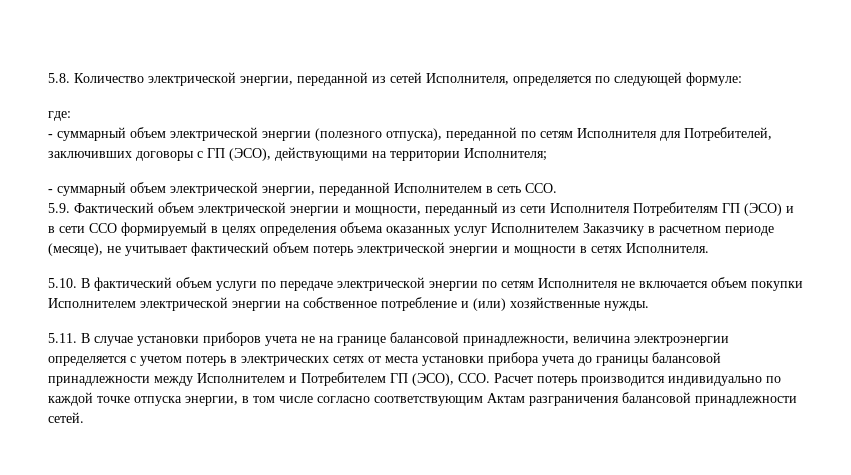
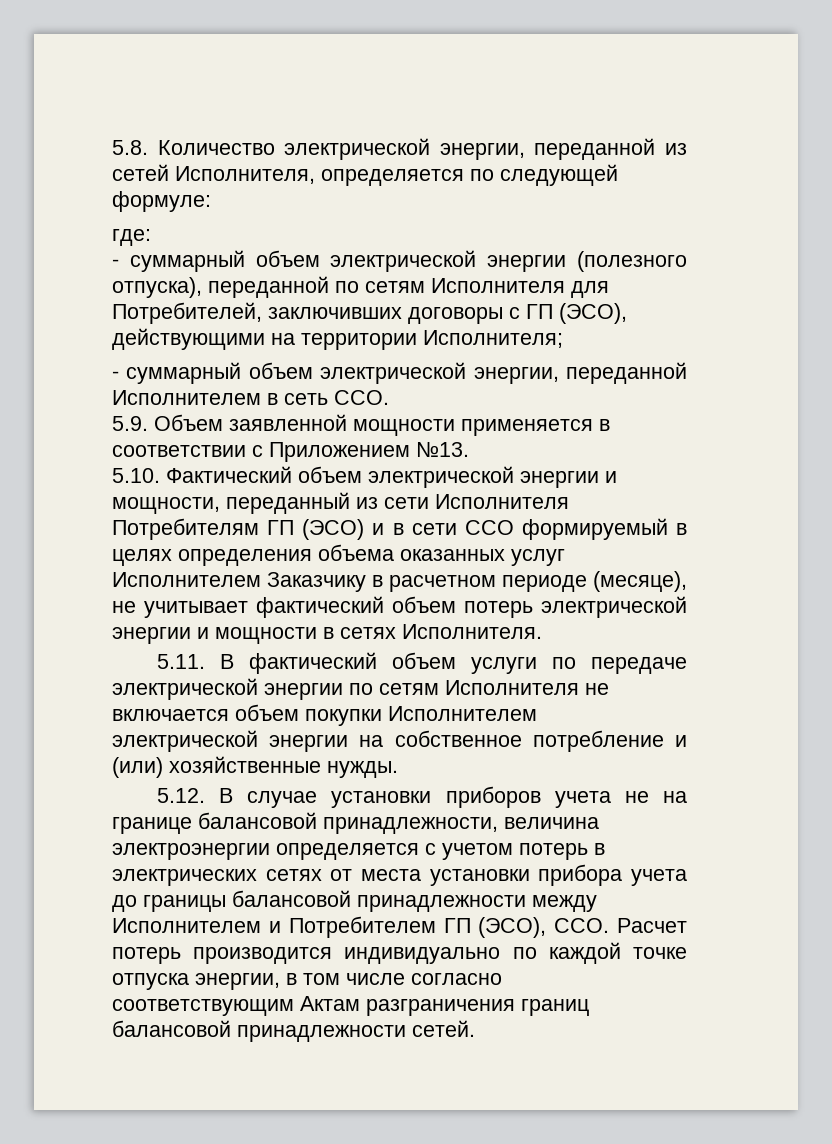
(70, 208) none -> [154,414,610,436] [112,442,469,462] [112,468,160,483] Объем заявленной мощности применяется в соответствии с Приложением №13. // 5.10.
[48,278,77,288] 5.10. -> [156,654,205,669] 5.11.
[48,333,77,343] 5.11. -> [156,788,205,803] 5.12.
(619, 401) none -> [521,999,589,1016] границ

